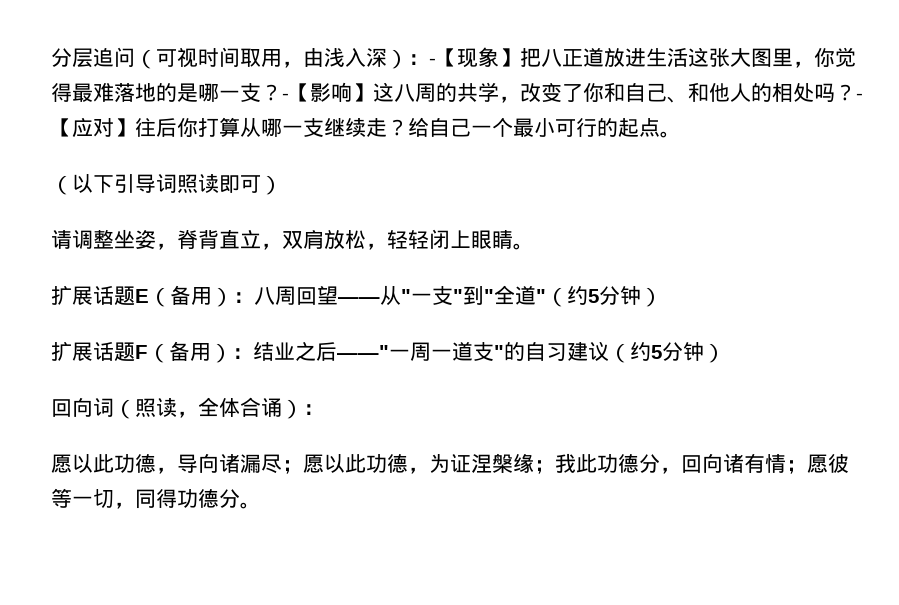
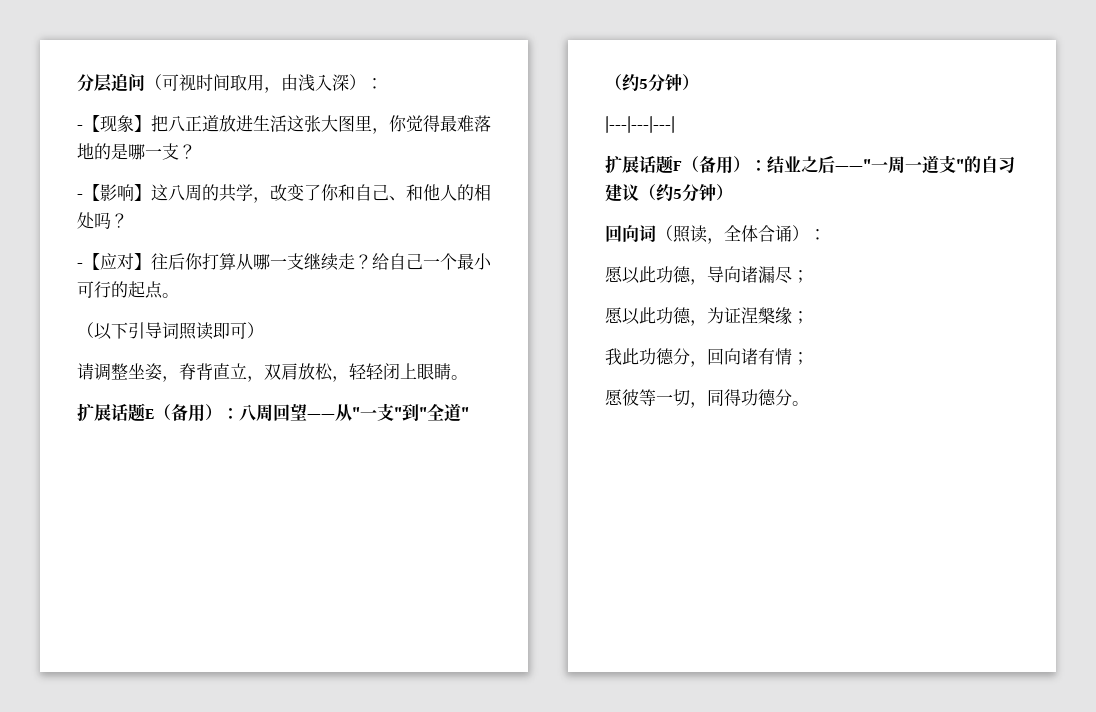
(429, 59) none -> (383, 83) //
(282, 92) none -> (196, 151) //
(856, 92) none -> (128, 220) //
(662, 297) none -> [605,116,675,133] // |---|---|---|
(303, 467) none -> (809, 276) //
(555, 467) none -> (809, 317) //
(807, 467) none -> (809, 358) //

